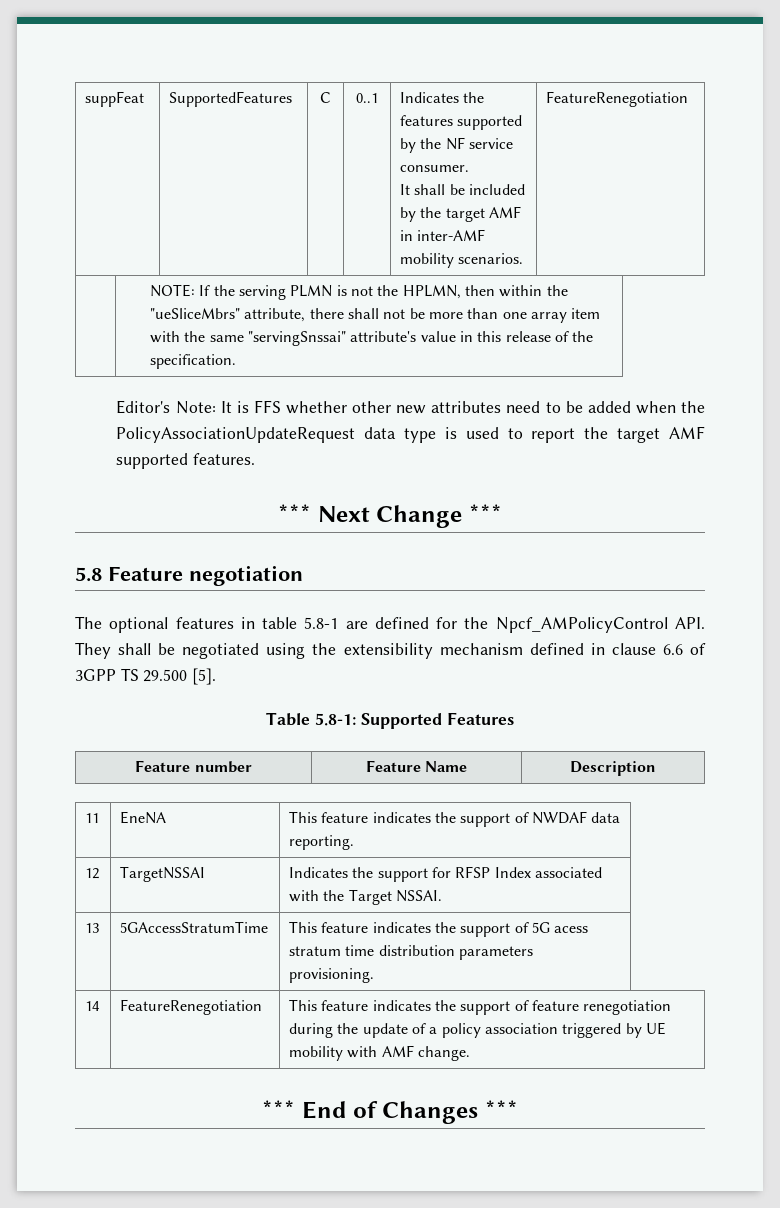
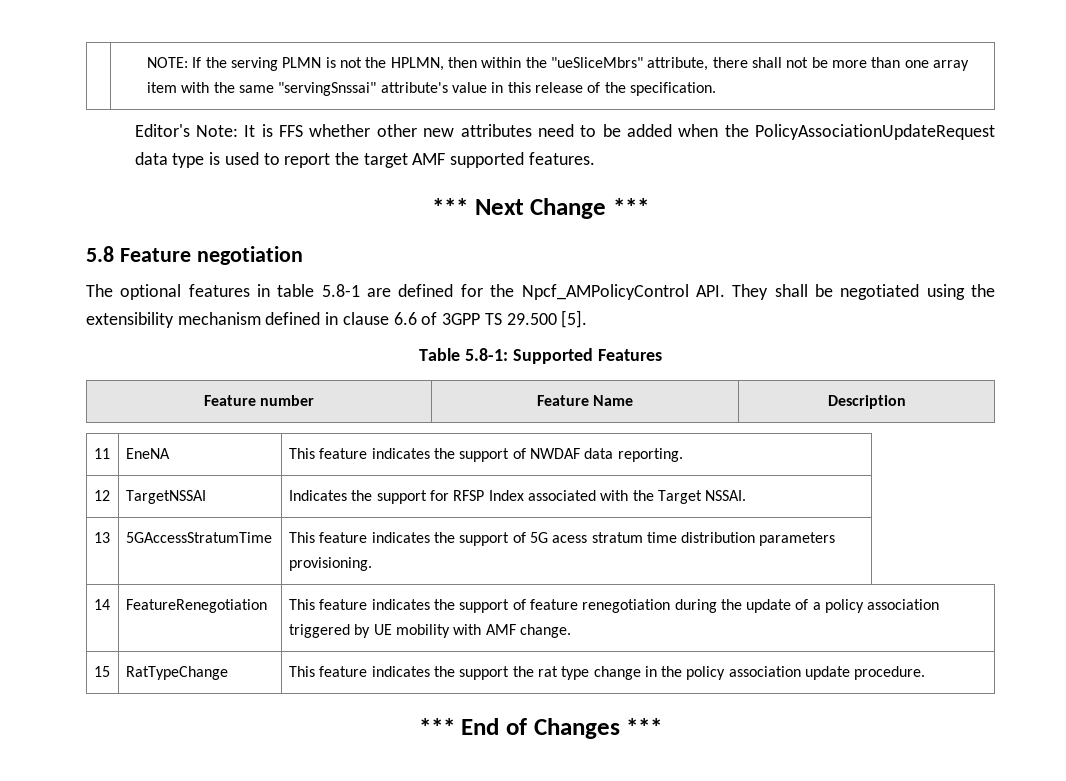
[85,91,145,107] [169,91,293,107] [320,92,331,103] [356,93,378,103] [400,92,485,103] [400,115,523,130] [400,137,514,153] [400,165,470,172] [400,184,526,195] [400,206,522,222] [400,229,486,241] [400,253,524,268] [546,91,689,107] suppFeat | SupportedFeatures | C | 0..1 | Indicates the features supported by the NF service consumer. // It shall be included by the target AMF in inter-AMF mobility scenarios. | FeatureRenegotiation // -> (147, 62) none
(471, 1053) none -> [93,666,110,677] [125,666,228,680] [288,666,926,680] // 15 | RatTypeChange | This feature indicates the support the rat type change in the policy association update procedure.

